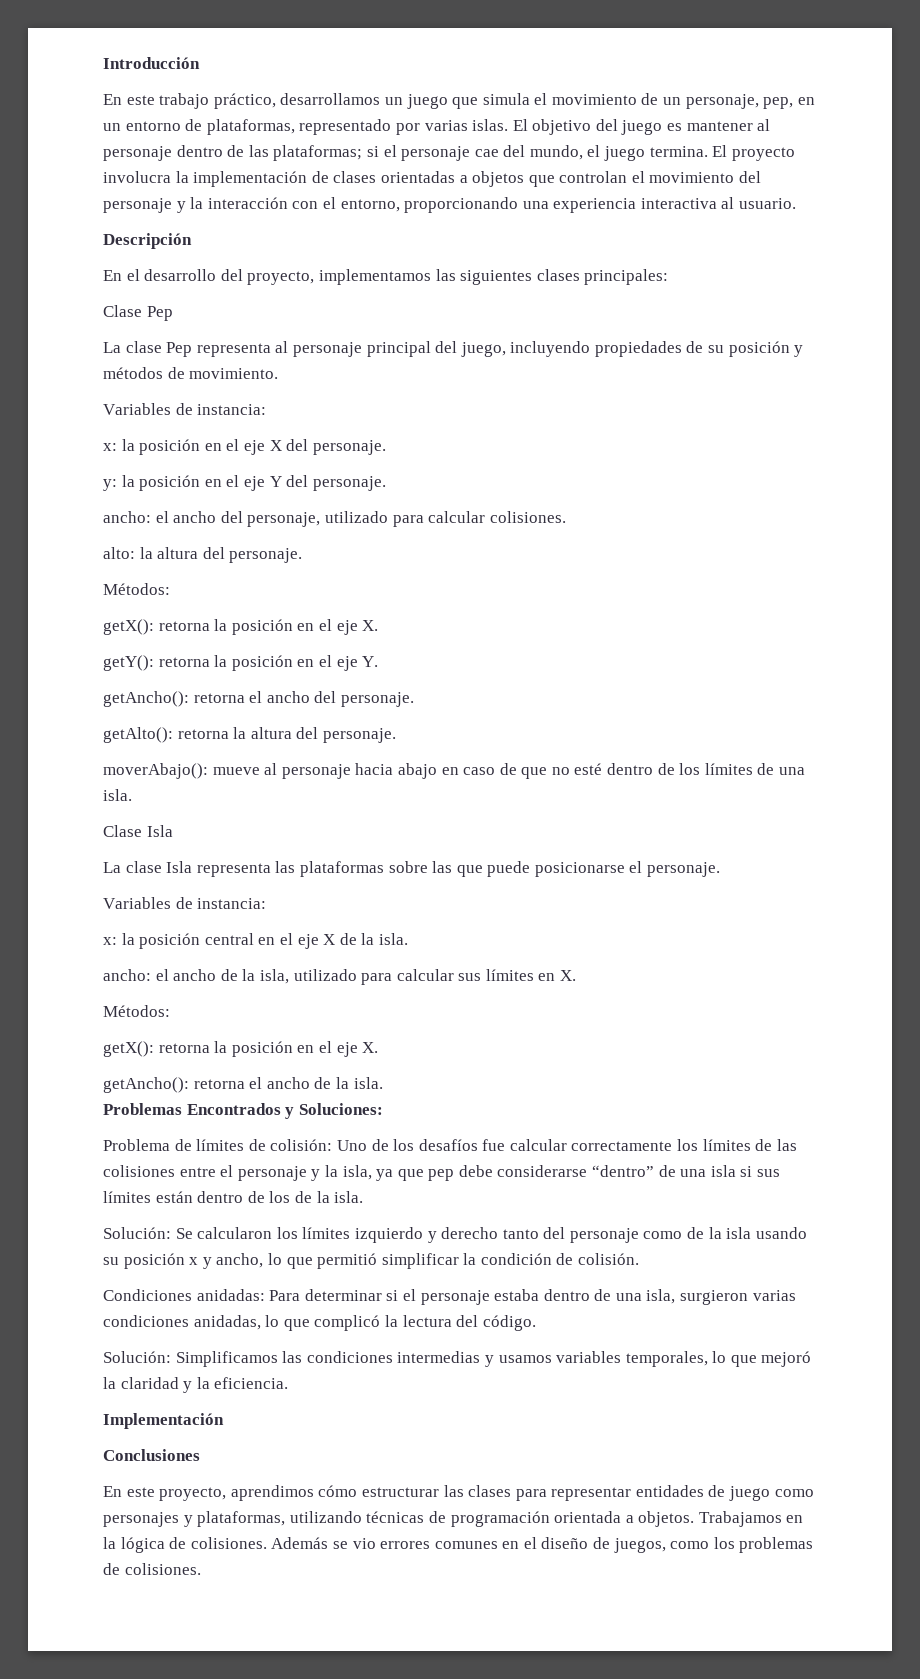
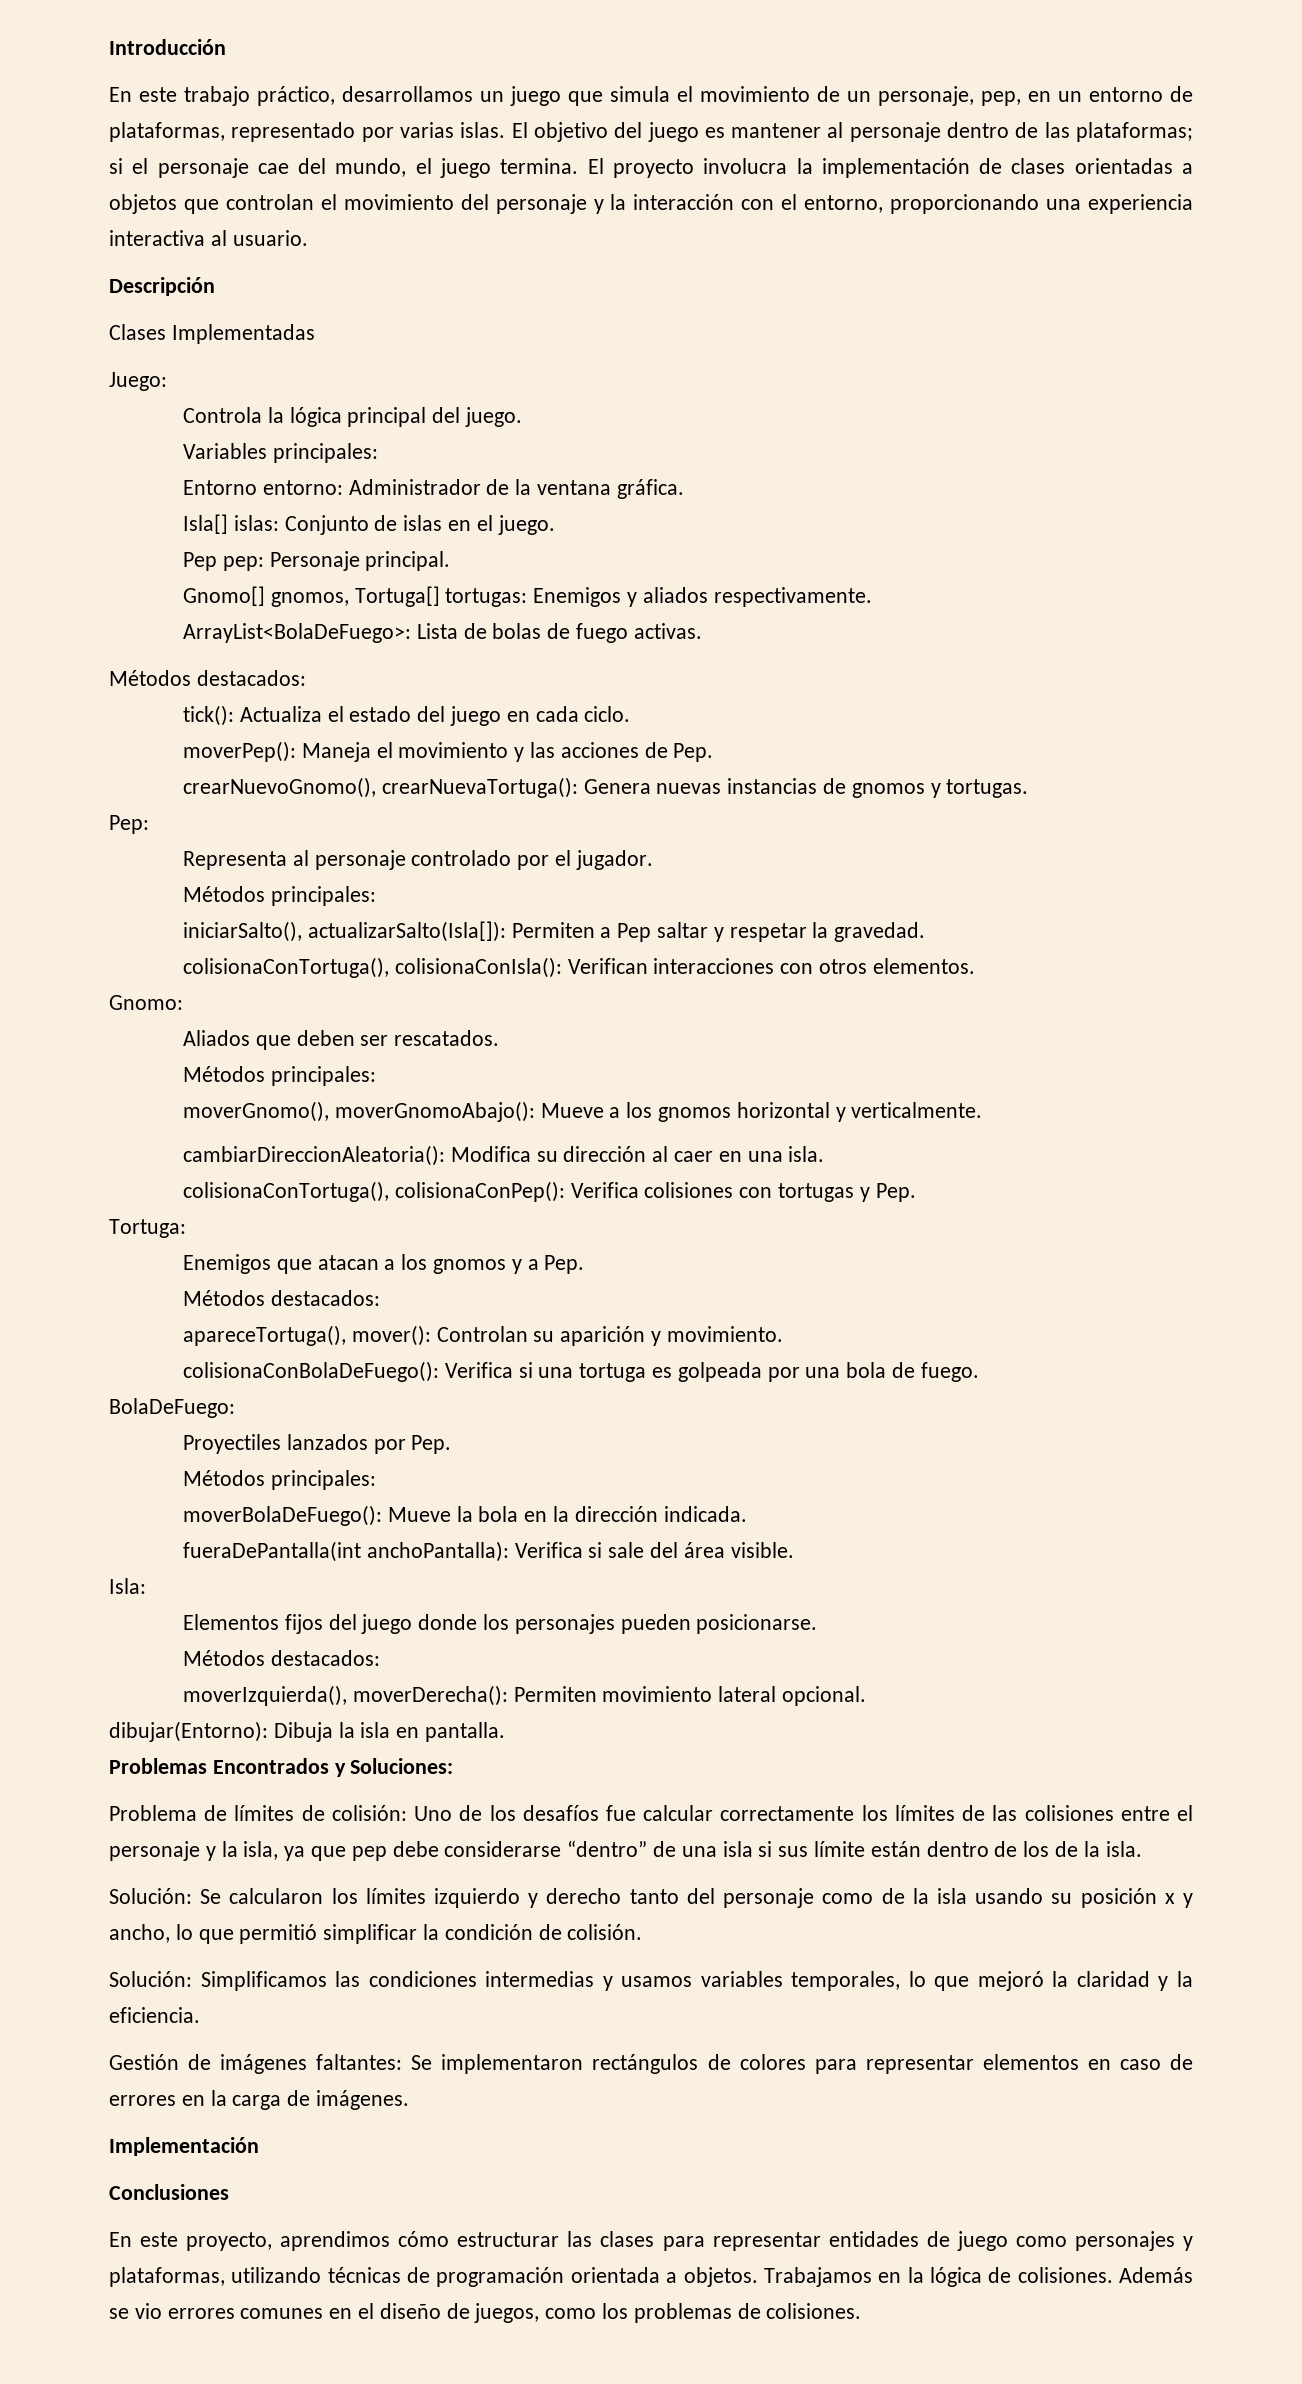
[103,269,669,285] [103,305,173,321] [103,341,804,357] [103,367,279,379] [103,403,267,415] [103,439,386,455] [103,475,386,491] [103,511,566,527] [103,547,303,563] [103,583,170,595] [103,619,379,635] [103,655,379,671] [103,691,414,707] [103,727,396,743] [103,763,806,779] [103,789,132,801] [103,825,173,837] [103,861,721,877] [103,897,267,909] [103,933,408,949] [103,969,577,985] [103,1005,170,1017] [103,1041,379,1057] [103,1077,383,1093] En el desarrollo del proyecto, implementamos las siguientes clases principales: // Clase Pep // La clase Pep representa al personaje principal del juego, incluyendo propiedades de su posición y métodos de movimiento. // Variables de instancia: // x: la posición en el eje X del personaje. // y: la posición en el eje Y del personaje. // ancho: el ancho del personaje, utilizado para calcular colisiones. // alto: la altura del personaje. // Métodos: // getX(): retorna la posición en el eje X. // getY(): retorna la posición en el eje Y. // getAncho(): retorna el ancho del personaje. // getAlto(): retorna la altura del personaje. // moverAbajo(): mueve al personaje hacia abajo en caso de que no esté dentro de los límites de una isla. // Clase Isla // La clase Isla representa las plataformas sobre las que puede posicionarse el personaje. // Variables de instancia: // x: la posición central en el eje X de la isla. // ancho: el ancho de la isla, utilizado para calcular sus límites en X. // Métodos: // getX(): retorna la posición en el eje X. // getAncho(): retorna el ancho de la isla. -> [109,324,315,344] [109,372,167,391] [182,407,522,427] [182,443,378,463] [182,479,684,499] [182,514,555,535] [182,551,451,571] [182,586,872,607] [182,623,702,643] [109,670,306,686] [182,705,631,726] [182,741,714,762] [182,777,1029,798] [109,815,149,834] [182,850,653,870] [182,886,376,906] [182,921,926,942] [182,957,975,978] [109,995,183,1010] [182,1030,500,1050] [182,1066,376,1086] [182,1101,983,1122] [182,1145,825,1166] [182,1181,916,1202] [109,1219,186,1238] [182,1254,585,1274] [182,1290,380,1306] [182,1325,783,1346] [182,1361,979,1382] [109,1398,235,1418] [182,1434,452,1454] [182,1470,376,1490] [182,1505,747,1526] [182,1541,794,1562] [109,1578,146,1594] [182,1614,818,1634] [182,1650,380,1666] [182,1685,866,1706] [109,1721,506,1742] Clases Implementadas // Juego: // Controla la lógica principal del juego. // Variables principales: // Entorno entorno: Administrador de la ventana gráfica. // Isla[] islas: Conjunto de islas en el juego. // Pep pep: Personaje principal. // Gnomo[] gnomos, Tortuga[] tortugas: Enemigos y aliados respectivamente. // ArrayList<BolaDeFuego>: Lista de bolas de fuego activas. // Métodos destacados: // tick(): Actualiza el estado del juego en cada ciclo. // moverPep(): Maneja el movimiento y las acciones de Pep. // crearNuevoGnomo(), crearNuevaTortuga(): Genera nuevas instancias de gnomos y tortugas. // Pep: // Representa al personaje controlado por el jugador. // Métodos principales: // iniciarSalto(), actualizarSalto(Isla[]): Permiten a Pep saltar y respetar la gravedad. // colisionaConTortuga(), colisionaConIsla(): Verifican interacciones con otros elementos. // Gnomo: // Aliados que deben ser rescatados. // Métodos principales: // moverGnomo(), moverGnomoAbajo(): Mueve a los gnomos horizontal y verticalmente. // cambiarDireccionAleatoria(): Modifica su dirección al caer en una isla. // colisionaConTortuga(), colisionaConPep(): Verifica colisiones con tortugas y Pep. // Tortuga: // Enemigos que atacan a los gnomos y a Pep. // Métodos destacados: // apareceTortuga(), mover(): Controlan su aparición y movimiento. // colisionaConBolaDeFuego(): Verifica si una tortuga es golpeada por una bola de fuego. // BolaDeFuego: // Proyectiles lanzados por Pep. // Métodos principales: // moverBolaDeFuego(): Mueve la bola en la dirección indicada. // fueraDePantalla(int anchoPantalla): Verifica si sale del área visible. // Isla: // Elementos fijos del juego donde los personajes pueden posicionarse. // Métodos destacados: // moverIzquierda(), moverDerecha(): Permiten movimiento lateral opcional. // dibujar(Entorno): Dibuja la isla en pantalla.
[103,1191,151,1203] límites -> [814,1841,866,1857] límite
[103,1289,796,1305] [103,1315,536,1331] // Condiciones anidadas: Para determinar si el personaje estaba dentro de una isla, surgieron varias condiciones anidadas, lo que complicó la lectura del código. -> (643, 1932) none
(289, 1383) none -> [109,2054,1193,2074] [109,2090,410,2110] // Gestión de imágenes faltantes: Se implementaron rectángulos de colores para representar elementos en caso de errores en la carga de imágenes.

